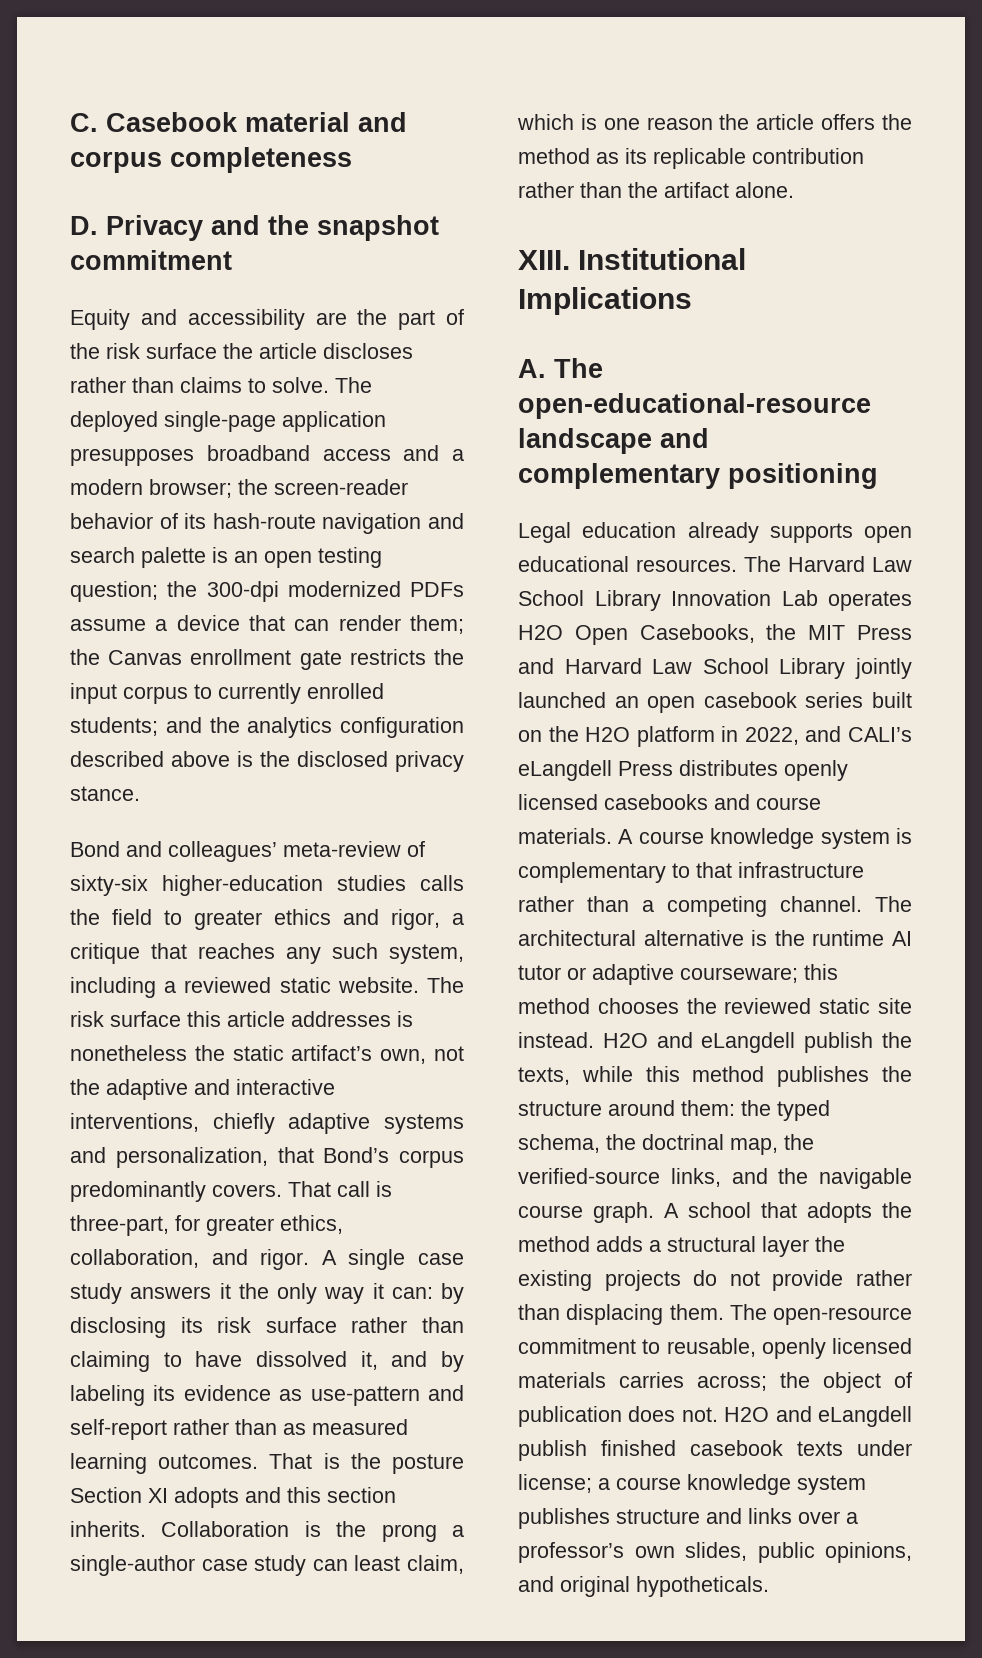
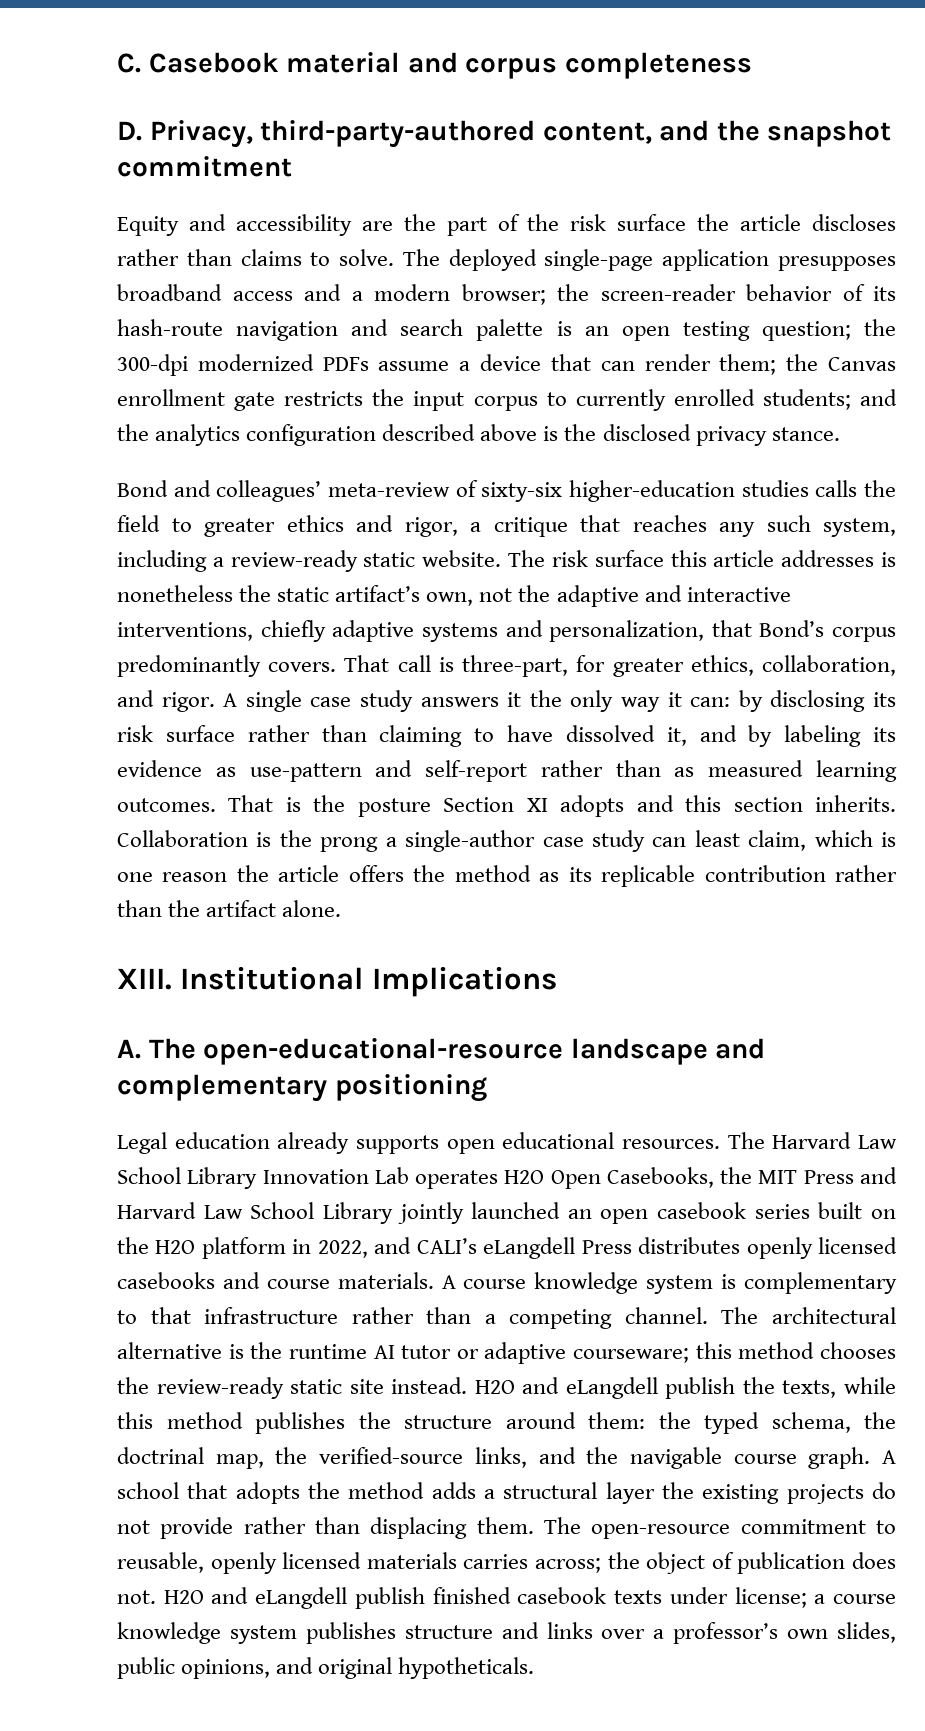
[106,215,203,241] Privacy -> [149,120,652,148] Privacy, third-party-authored content,
[184,977,272,993] reviewed -> [230,550,358,572] review-ready
[724,998,812,1014] reviewed -> [156,1377,284,1399] review-ready

